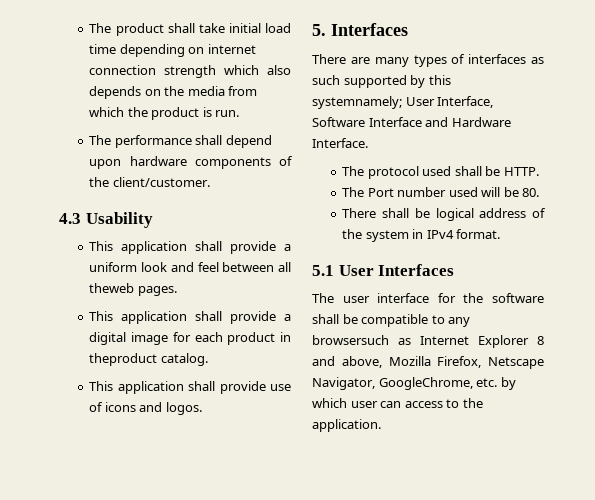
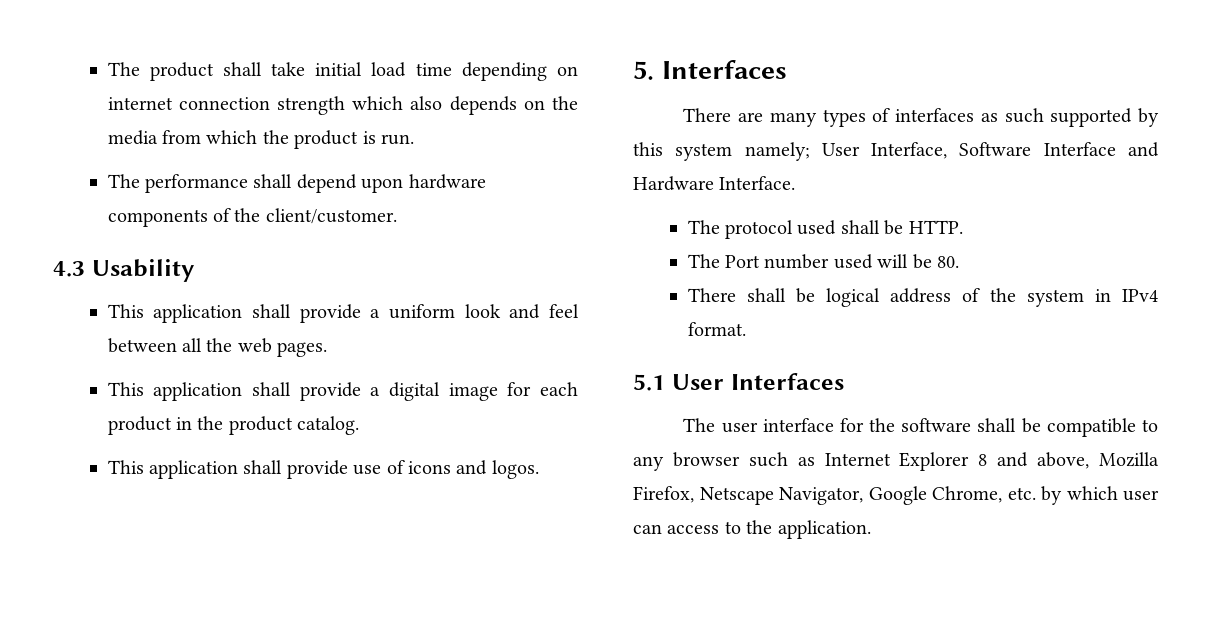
[89,283,135,293] theweb -> [206,338,272,353] the web
[89,353,158,366] theproduct -> [197,416,293,435] the product
[312,96,402,109] systemnamely; -> [675,142,810,161] system namely;
[312,335,389,345] browsersuch -> [672,452,788,467] browser such
[378,377,473,390] GoogleChrome, -> [868,486,1002,505] Google Chrome,

